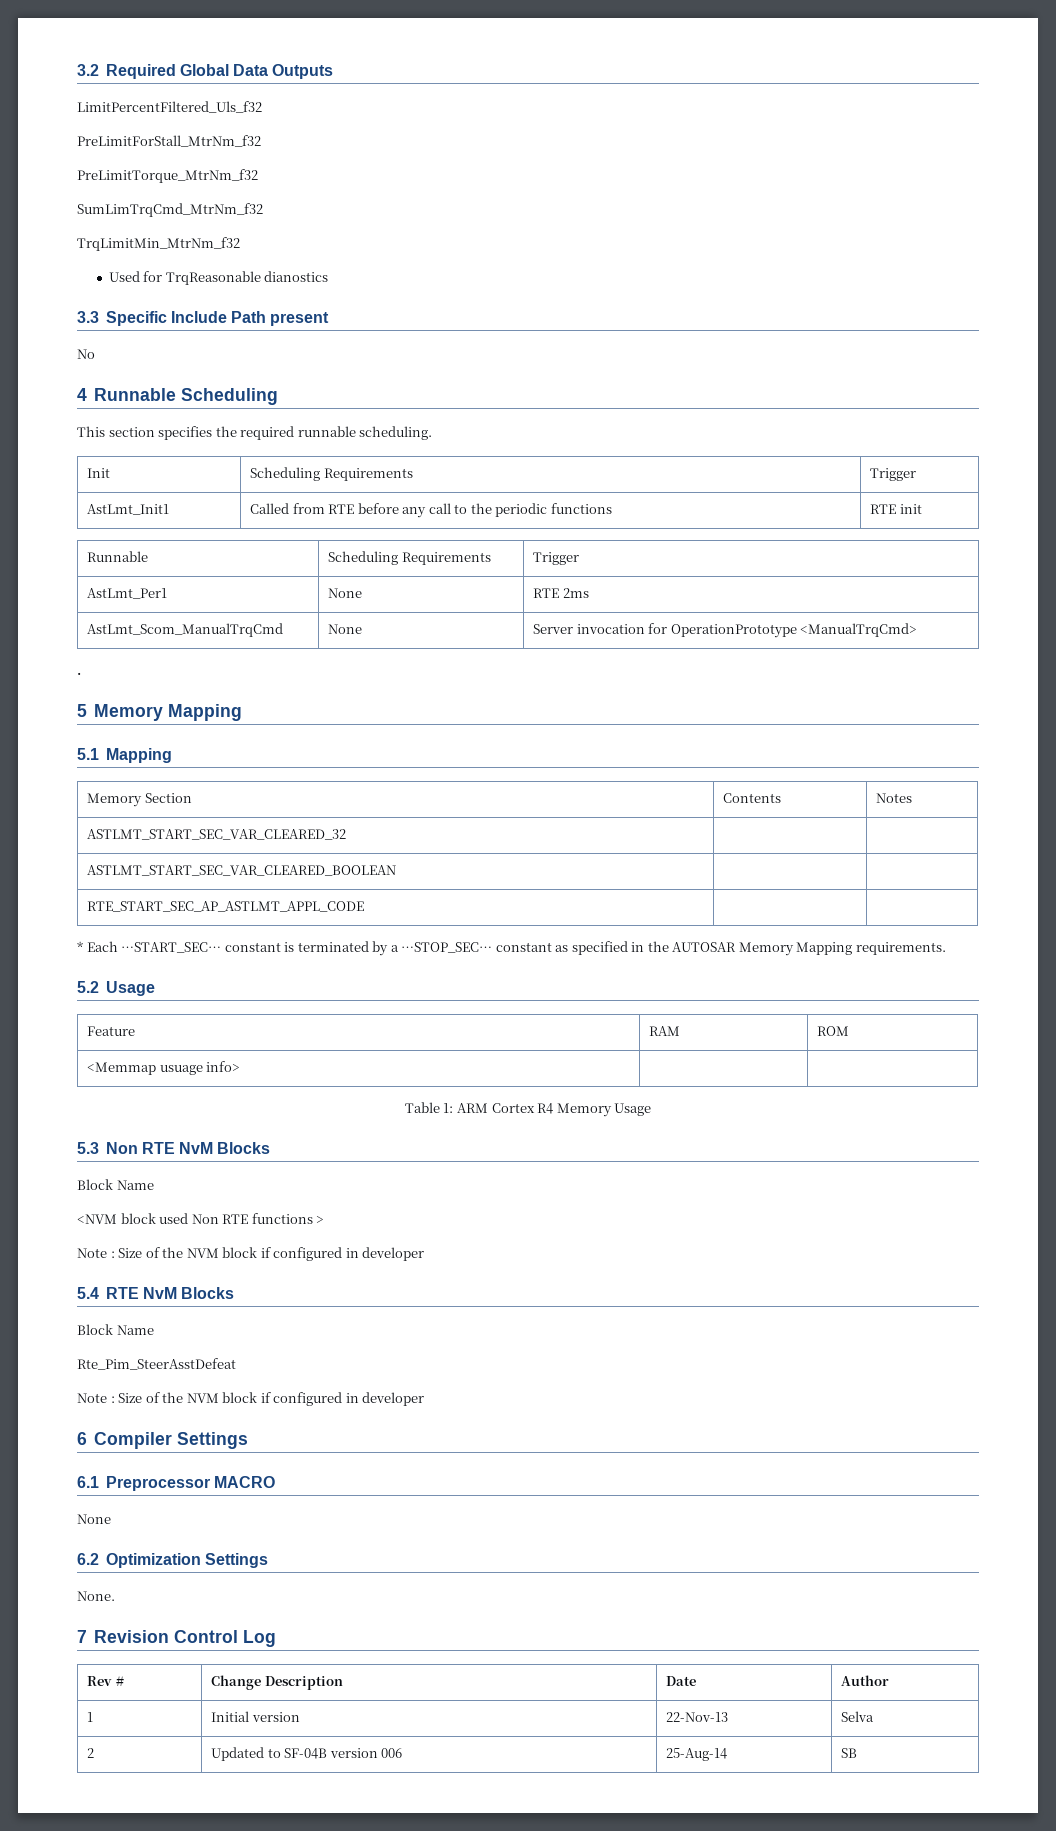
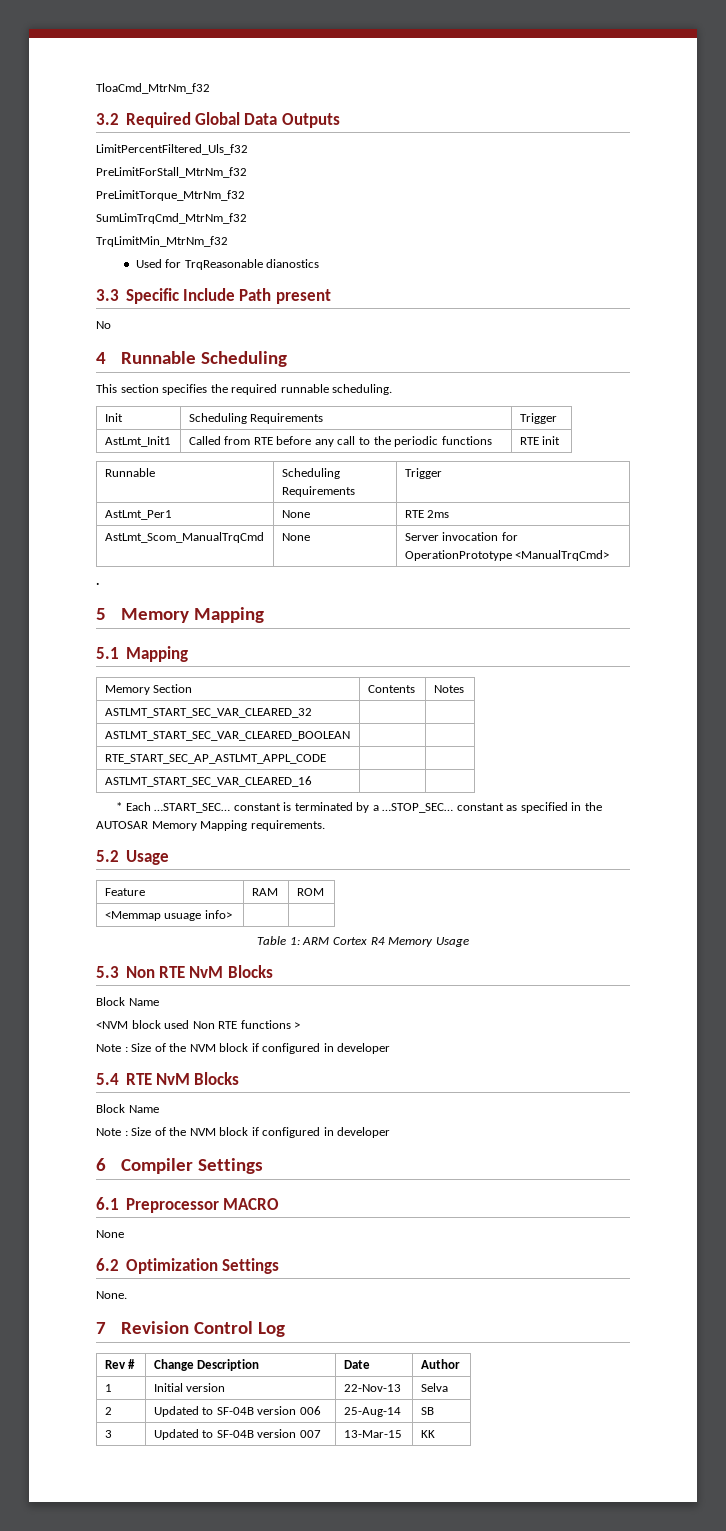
(77, 70) none -> [96,83,210,94] TloaCmd_MtrNm_f32 //
(365, 906) none -> [104,776,312,787] // ASTLMT_START_SEC_VAR_CLEARED_16 | |
[77,1358,236,1370] // Rte_Pim_SteerAsstDefeat -> (159, 1109) none
(858, 1753) none -> [104,1430,112,1438] [153,1429,321,1440] [343,1430,402,1438] [420,1430,435,1438] // 3 | Updated to SF-04B version 007 | 13-Mar-15 | KK

